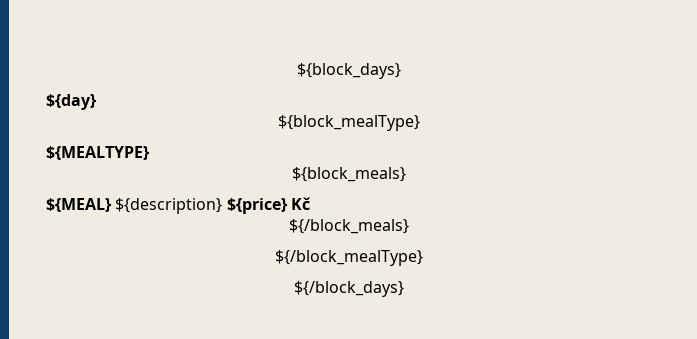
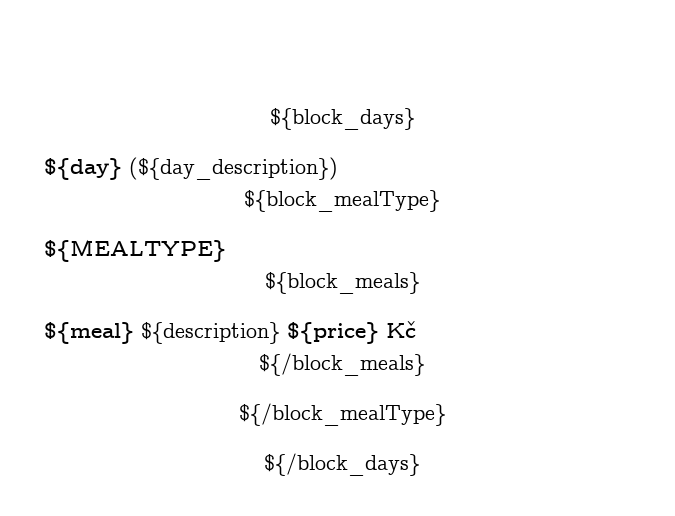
(97, 102) none -> [129,157,338,180] (${day_description})
[46,198,112,212] ${MEAL} -> [44,322,134,344] ${meal}

